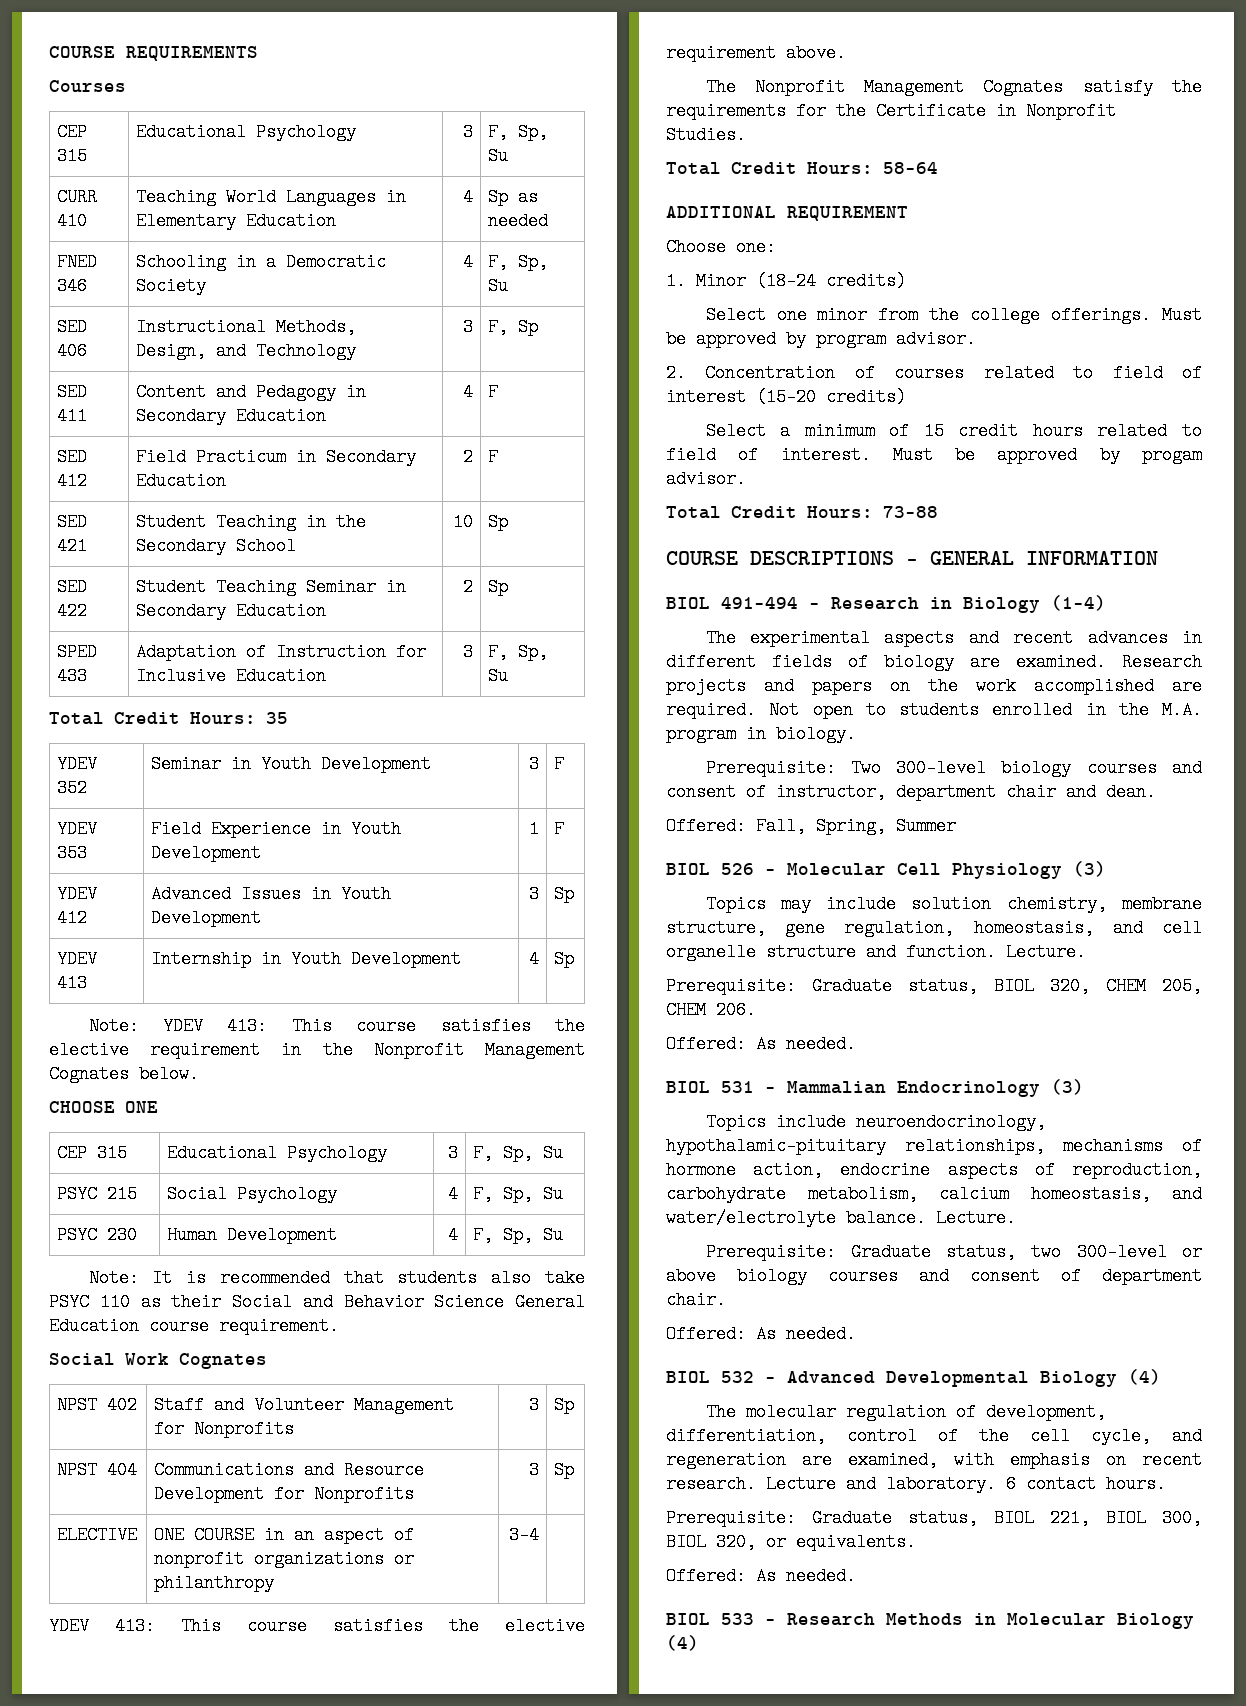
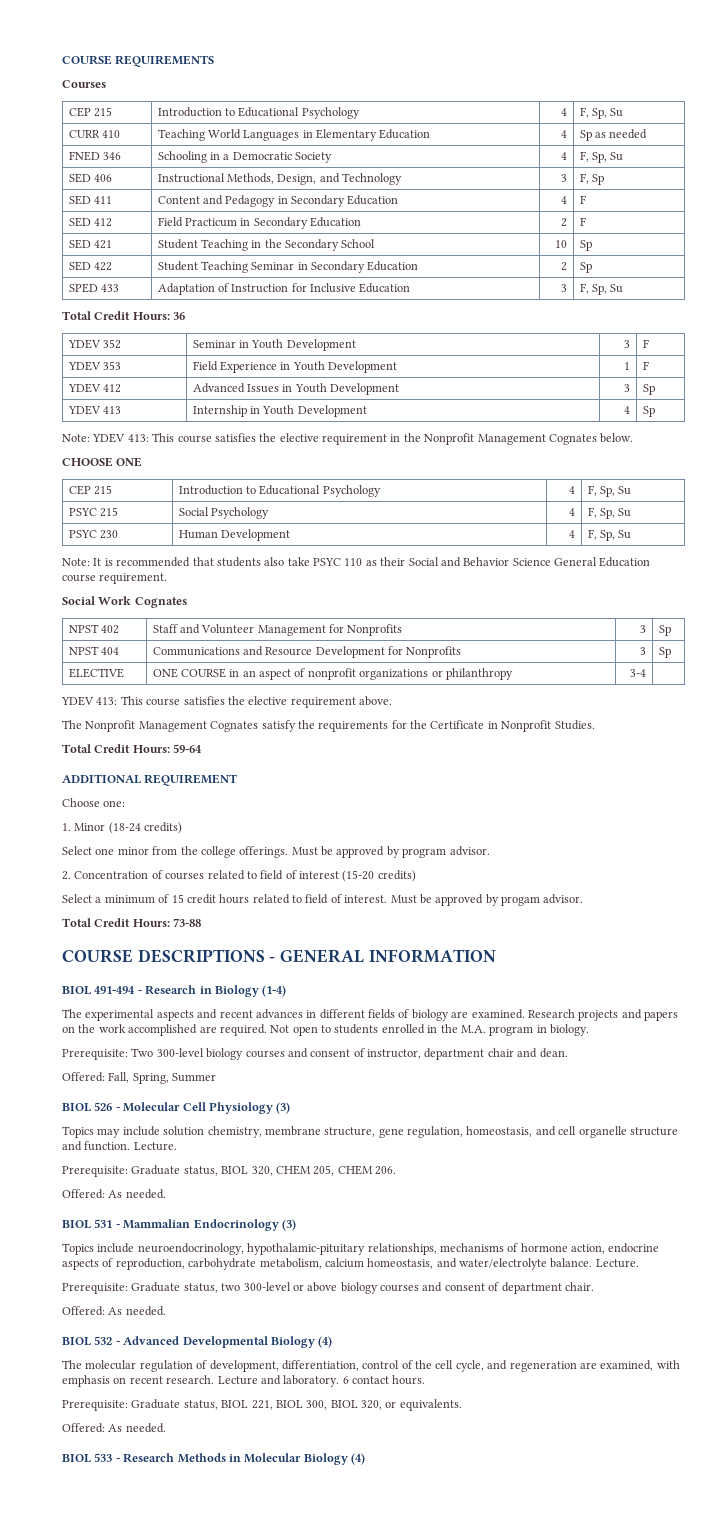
[57,147,88,165] [136,123,357,141] [462,123,473,141] 315 | Educational Psychology | 3 -> [93,107,112,117] [157,107,360,119] [561,108,568,116] 215 | Introduction to Educational Psychology | 4
[266,712,288,724] 35 -> [173,312,186,320] 36
[97,1144,128,1162] [167,1144,388,1162] [447,1144,458,1162] 315 | Educational Psychology | 3 -> [93,485,112,495] [178,485,381,497] [569,486,576,494] 215 | Introduction to Educational Psychology | 4
[883,162,938,174] 58-64 -> [173,744,203,753] 59-64

